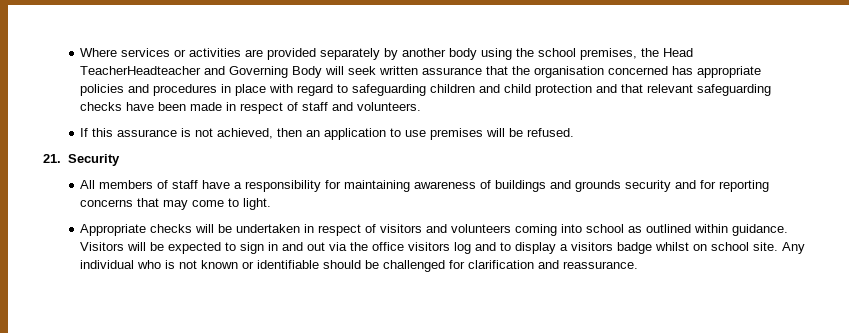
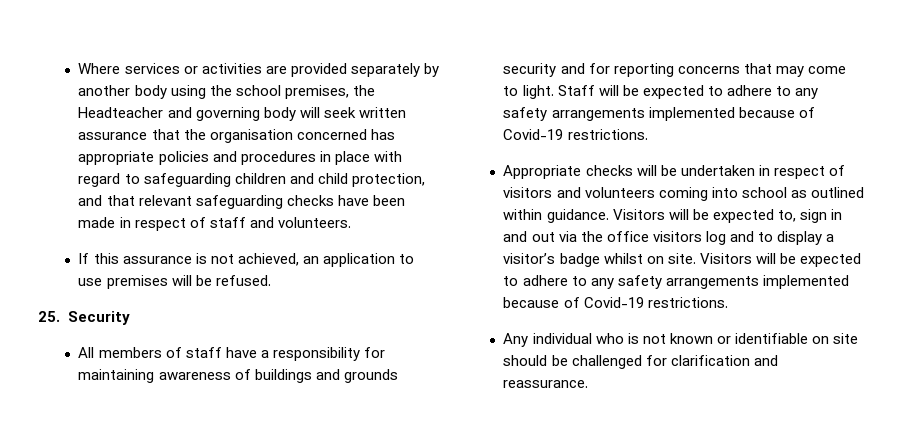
[663,48,694,57] [80,66,323,78] Head TeacherHeadteacher and Governing Body -> [78,107,296,121] Headteacher and governing body
[535,84,593,96] protection -> [351,173,425,187] protection,
[277,128,303,137] then -> (299, 259) none
[43,154,61,163] 21. -> [38,311,60,322] 25.
(272, 204) none -> [557,85,818,99] [503,107,815,121] [503,129,648,140] Staff will be expected to adhere to any safety arrangements implemented because of Covid-19 restrictions.
[225,242,237,251] to -> [777,210,796,222] to,
[571,242,614,251] visitors -> [503,253,556,264] visitor’s
[711,242,779,251] school site. -> [667,253,861,267] [503,275,849,289] [503,297,728,308] site. Visitors will be expected to adhere to any safety arrangements implemented because of Covid-19 restrictions. //
(320, 264) none -> [811,333,858,344] on site

